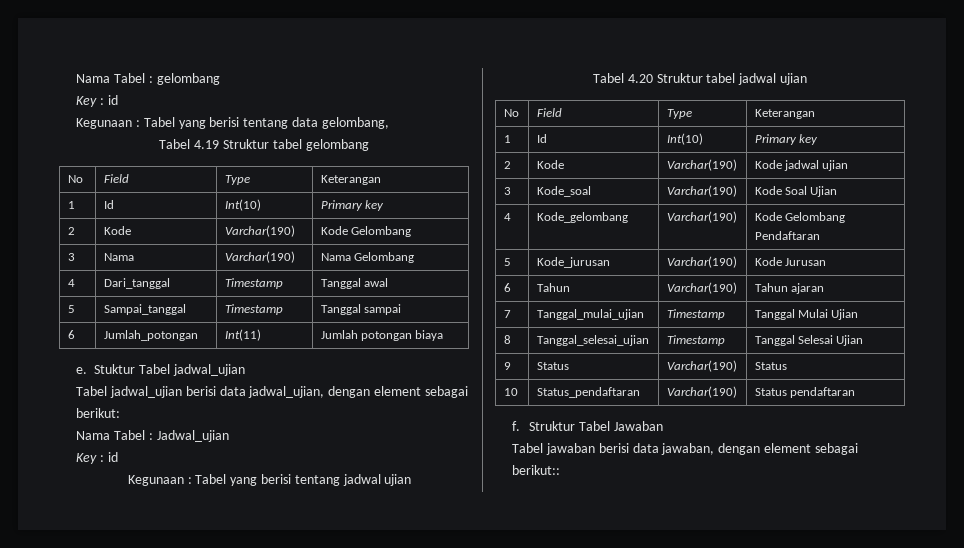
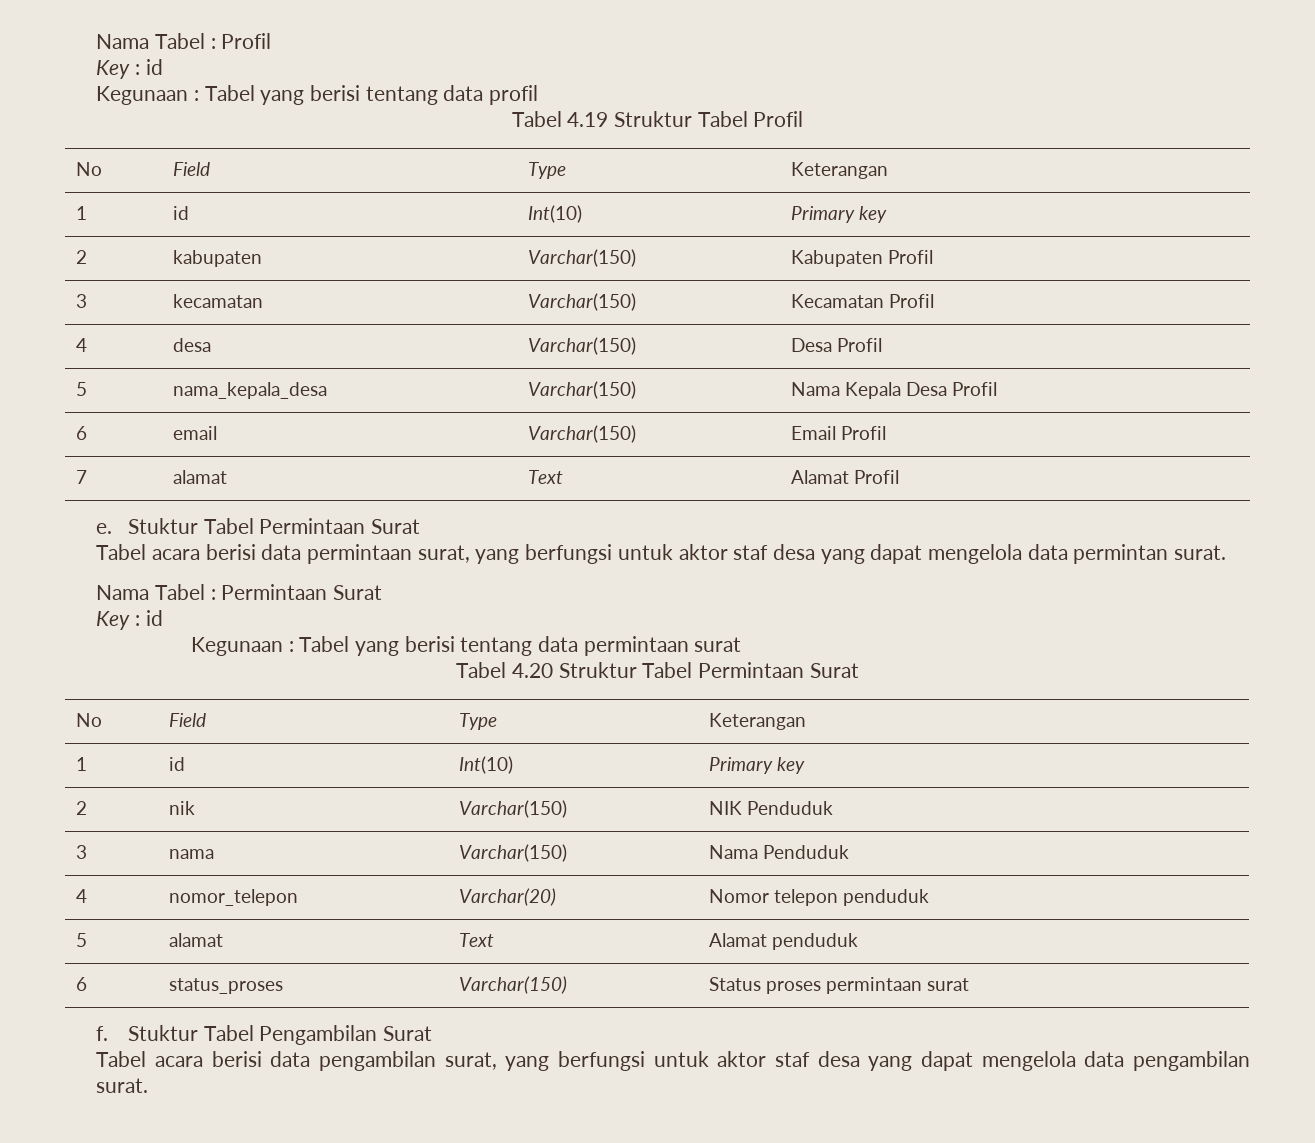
[76,73,220,85] Nama Tabel : gelombang -> [96,33,272,49] Nama Tabel : Profil
[321,117,389,129] gelombang, -> [489,85,539,105] profil
[272,139,369,151] [67,175,83,183] [103,174,129,183] [224,175,250,185] [320,175,381,185] [67,201,75,209] [103,200,114,209] [224,199,261,211] [320,200,384,211] [67,227,75,235] [103,226,131,235] [224,225,295,237] [320,226,411,237] [67,253,75,261] [103,253,134,261] [224,251,295,263] [320,252,414,263] [67,279,75,287] [103,278,170,289] [224,278,283,289] [320,278,388,289] [67,305,75,313] [103,304,186,315] [224,304,283,315] [320,304,401,315] [67,330,75,339] [103,330,198,341] [224,329,261,341] [320,330,444,341] tabel gelombang // No | Field | Type | Keterangan // 1 | Id | Int(10) | Primary key // 2 | Kode | Varchar(190) | Kode Gelombang // 3 | Nama | Varchar(190) | Nama Gelombang // 4 | Dari_tanggal | Timestamp | Tanggal awal // 5 | Sampai_tanggal | Timestamp | Tanggal sampai // 6 | Jumlah_potongan | Int(11) | Jumlah potongan biaya -> [697,111,804,127] [75,162,102,176] [172,162,210,176] [527,162,566,179] [790,162,888,179] [75,206,87,220] [172,206,189,220] [527,205,582,223] [790,206,888,223] [75,250,87,264] [172,250,262,267] [527,249,636,267] [790,250,934,267] [75,294,87,308] [172,294,263,308] [527,293,636,311] [790,294,935,308] [75,338,87,352] [172,338,211,352] [527,337,636,355] [790,338,883,352] [75,382,87,396] [172,382,327,399] [527,381,636,399] [790,382,998,399] [75,426,87,440] [172,426,217,440] [527,425,636,443] [790,426,887,440] [75,470,87,484] [172,470,227,484] [527,470,563,484] [790,470,900,484] Tabel Profil // No | Field | Type | Keterangan // 1 | id | Int(10) | Primary key // 2 | kabupaten | Varchar(150) | Kabupaten Profil // 3 | kecamatan | Varchar(150) | Kecamatan Profil // 4 | desa | Varchar(150) | Desa Profil // 5 | nama_kepala_desa | Varchar(150) | Nama Kepala Desa Profil // 6 | email | Varchar(150) | Email Profil // 7 | alamat | Text | Alamat Profil
[172,364,245,376] [76,386,468,398] [76,408,121,418] [76,430,229,442] [76,452,118,464] [127,474,412,486] jadwal_ujian // Tabel jadwal_ujian berisi data jadwal_ujian, dengan element sebagai berikut: // Nama Tabel : Jadwal_ujian // Key : id // Kegunaan : Tabel yang berisi tentang jadwal ujian -> [259,518,420,534] [96,544,1226,564] [96,584,383,600] [96,610,163,630] [190,636,742,656] Permintaan Surat // Tabel acara berisi data permintaan surat, yang berfungsi untuk aktor staf desa yang dapat mengelola data permintan surat. // Nama Tabel : Permintaan Surat // Key : id // Kegunaan : Tabel yang berisi tentang data permintaan surat
[706,73,807,85] [503,109,519,117] [536,108,562,117] [666,109,692,119] [754,109,815,119] [503,135,511,143] [536,134,547,143] [666,133,703,145] [754,134,818,145] [503,161,511,169] [536,160,564,169] [666,159,737,171] [754,160,849,171] [503,187,511,195] [536,186,591,197] [666,185,737,197] [754,186,838,197] [503,213,511,221] [536,212,628,223] [666,211,737,223] [754,212,845,223] [754,231,820,240] [503,258,511,266] [536,257,610,268] [666,256,737,268] [754,257,826,266] [503,283,511,292] [536,283,570,292] [666,282,737,294] [754,283,824,294] [503,310,511,318] [536,309,644,320] [666,309,725,320] [754,309,859,320] [503,335,511,344] [536,335,649,346] [666,335,725,346] [754,335,864,346] [503,362,511,370] [536,362,569,370] [666,360,737,372] [754,362,787,370] [503,388,518,396] [536,387,640,398] [666,386,737,398] [754,387,855,398] [512,421,664,431] [512,443,858,455] [512,465,561,475] tabel jadwal ujian // No | Field | Type | Keterangan // 1 | Id | Int(10) | Primary key // 2 | Kode | Varchar(190) | Kode jadwal ujian // 3 | Kode_soal | Varchar(190) | Kode Soal Ujian // 4 | Kode_gelombang | Varchar(190) | Kode Gelombang Pendaftaran // 5 | Kode_jurusan | Varchar(190) | Kode Jurusan // 6 | Tahun | Varchar(190) | Tahun ajaran // 7 | Tanggal_mulai_ujian | Timestamp | Tanggal Mulai Ujian // 8 | Tanggal_selesai_ujian | Timestamp | Tanggal Selesai Ujian // 9 | Status | Varchar(190) | Status // 10 | Status_pendaftaran | Varchar(190) | Status pendaftaran // f. Struktur Tabel Jawaban // Tabel jawaban berisi data jawaban, dengan element sebagai berikut:: -> [642,662,859,678] [75,713,102,727] [168,713,206,727] [458,713,497,730] [708,713,806,730] [75,757,87,771] [168,757,185,771] [458,756,513,774] [708,757,806,774] [75,801,87,815] [168,801,195,815] [458,800,567,818] [708,801,834,815] [75,845,87,859] [168,849,214,859] [458,844,567,862] [708,845,850,859] [75,889,87,903] [168,889,298,906] [458,888,556,906] [708,889,930,906] [75,933,87,947] [168,933,223,947] [458,933,494,947] [708,933,859,950] [75,977,87,991] [168,978,283,994] [458,976,567,994] [708,977,970,994] [96,1025,432,1045] [96,1051,1250,1071] [96,1078,149,1093] Tabel Permintaan Surat // No | Field | Type | Keterangan // 1 | id | Int(10) | Primary key // 2 | nik | Varchar(150) | NIK Penduduk // 3 | nama | Varchar(150) | Nama Penduduk // 4 | nomor_telepon | Varchar(20) | Nomor telepon penduduk // 5 | alamat | Text | Alamat penduduk // 6 | status_proses | Varchar(150) | Status proses permintaan surat // f. Stuktur Tabel Pengambilan Surat // Tabel acara berisi data pengambilan surat, yang berfungsi untuk aktor staf desa yang dapat mengelola data pengambilan surat.

